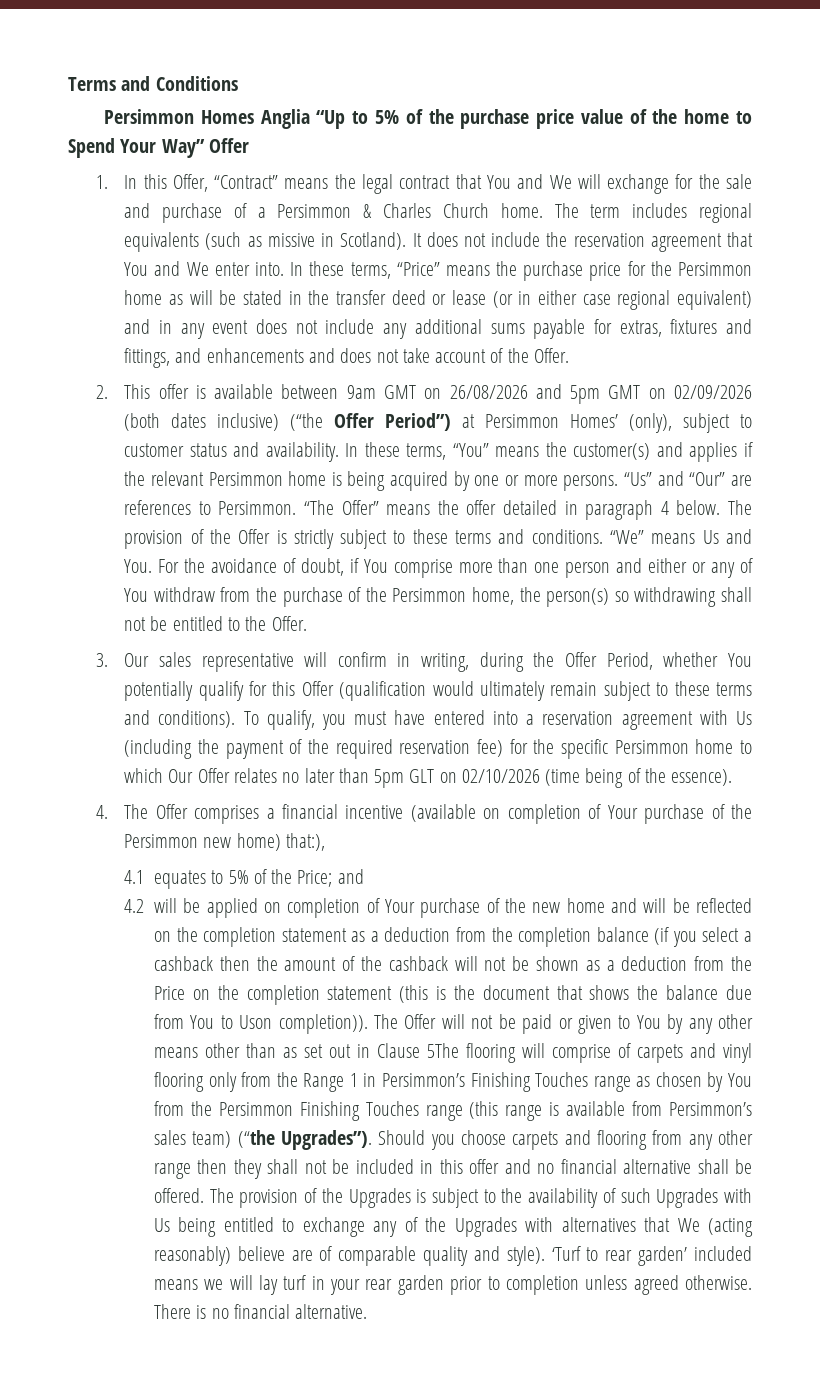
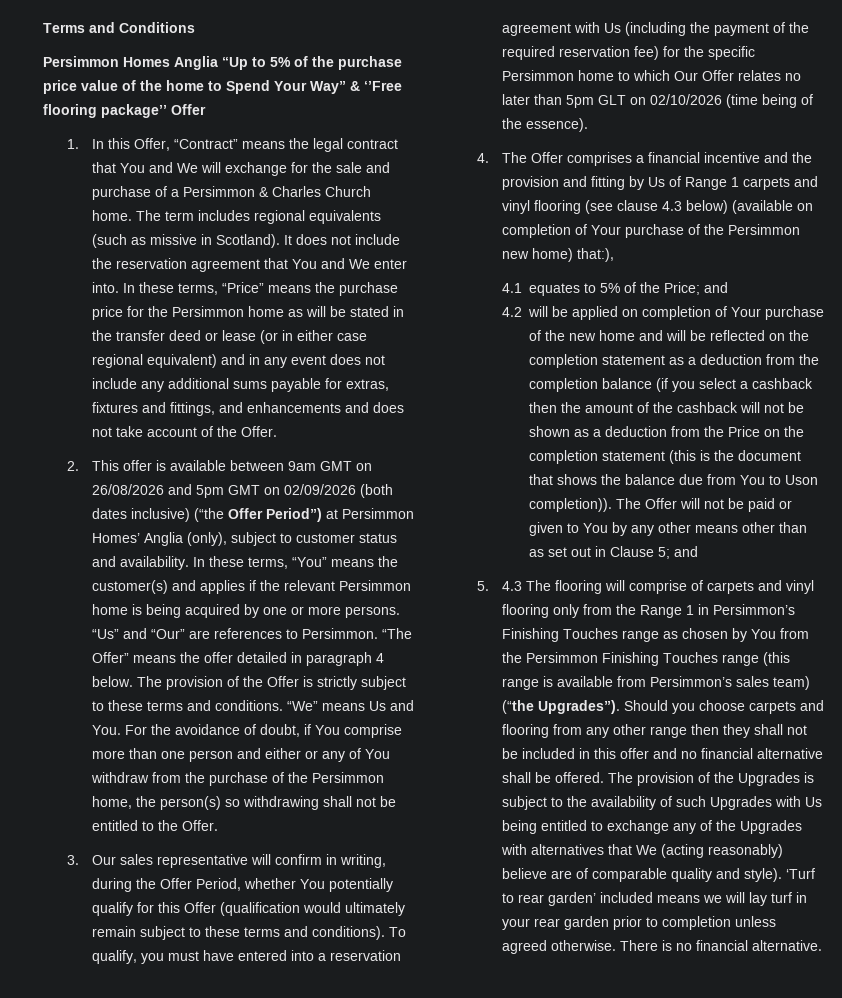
(205, 148) none -> [350,81,402,91] [43,104,167,118] & ‘’Free flooring package’’
(619, 421) none -> [143,532,183,546] Anglia
(404, 812) none -> [763,152,812,163] [501,176,818,190] [501,200,728,214] and the provision and fitting by Us of Range 1 carpets and vinyl flooring (see clause 4.3 below)
[426,1043,459,1058] 5The -> [657,546,698,559] [477,580,551,591] 5; and // 5. 4.3 The

